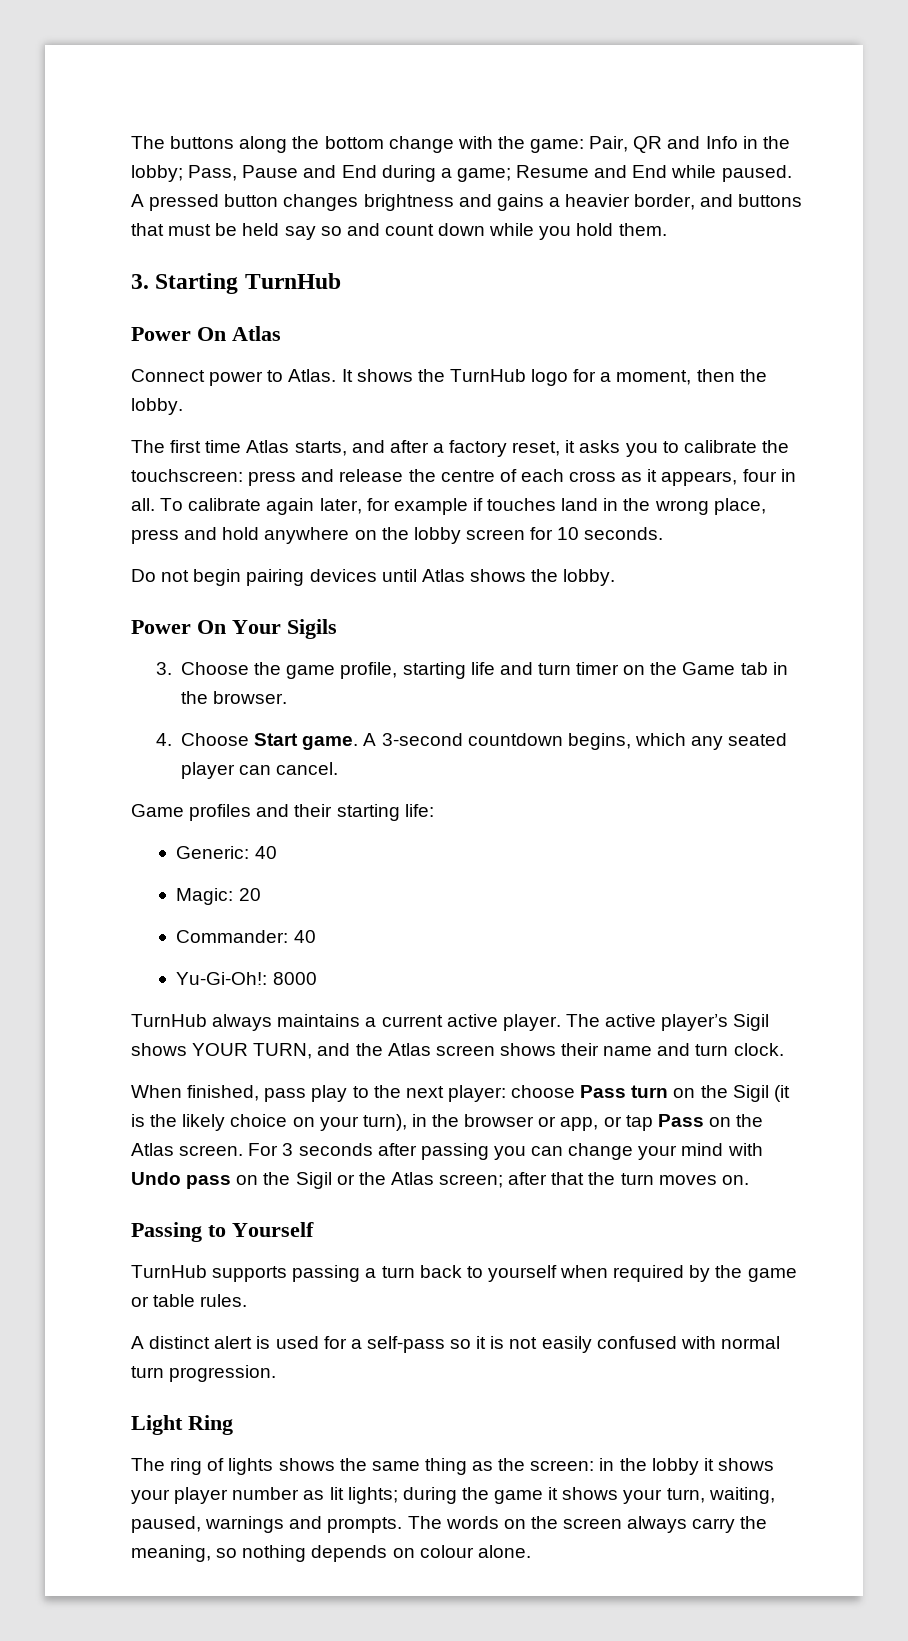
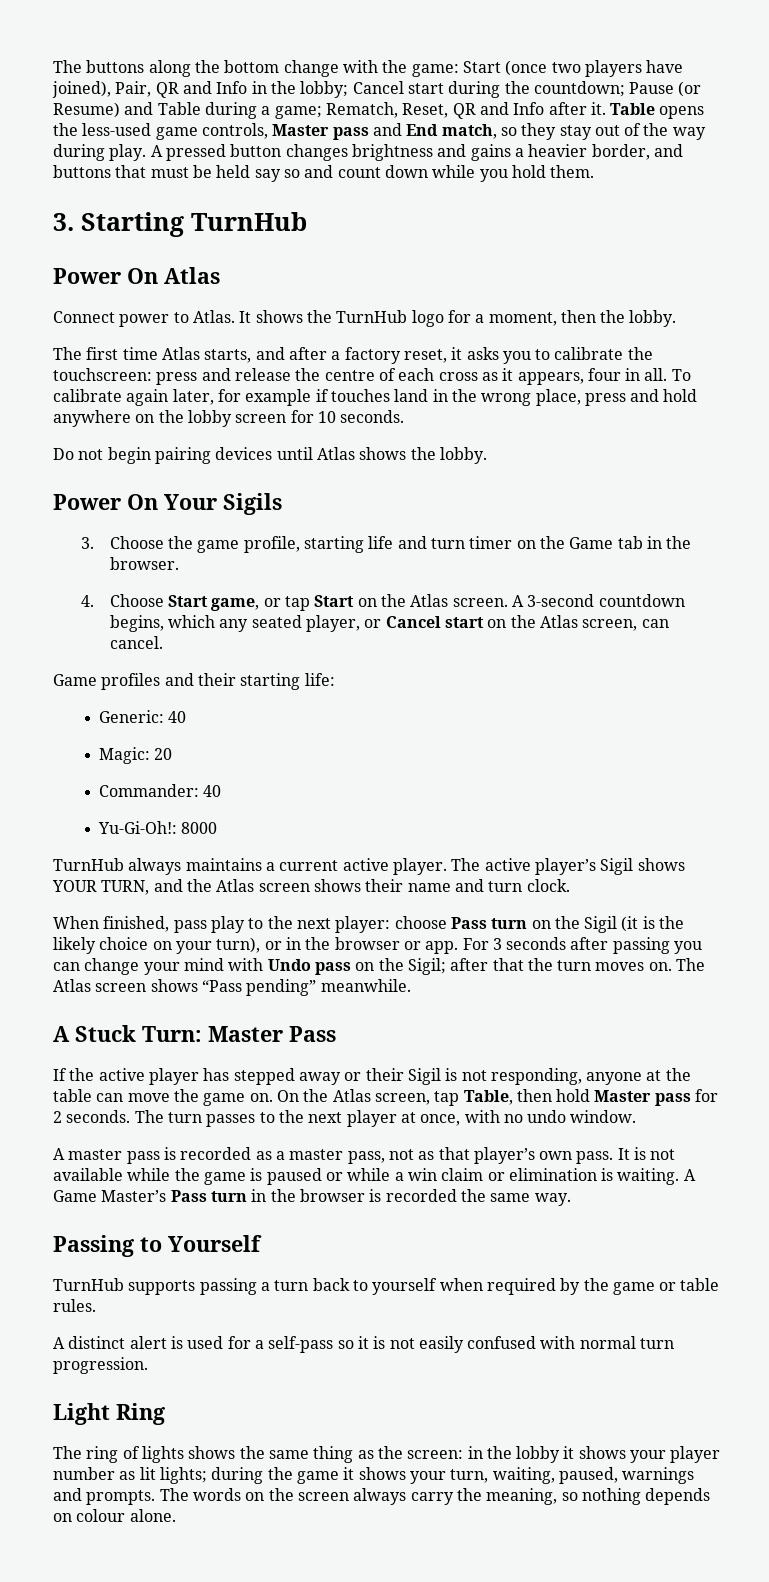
(585, 146) none -> [462,60,684,77] [52,81,111,98] Start (once two players have joined),
[188,165,792,182] Pass, Pause and End during a game; Resume and End while paused. -> [352,81,702,98] [53,102,705,119] [53,123,706,140] [53,144,147,161] Cancel start during the countdown; Pause (or Resume) and Table during a game; Rematch, Reset, QR and Info after it. Table opens the less-used game controls, Master pass and End match, so they stay out of the way during play.
[302,736,359,750] game. -> [211,594,508,611] game, or tap Start on the Atlas screen.
[181,762,236,779] player -> [305,615,638,632] player, or Cancel start on the Atlas screen,
(407, 1122) none -> [264,941,282,950] or
[560,1114,764,1131] [131,1143,244,1156] app, or tap Pass on the Atlas screen. -> [425,941,459,954] app.
[295,1172,504,1189] Sigil or the Atlas screen; -> [407,958,446,975] Sigil;
(749, 1180) none -> [676,958,706,971] [53,979,411,996] [53,1025,336,1042] [53,1068,691,1085] [53,1089,719,1106] [53,1110,637,1127] [53,1147,676,1164] [53,1168,696,1185] [53,1189,571,1206] The Atlas screen shows “Pass pending” meanwhile. // A Stuck Turn: Master Pass // If the active player has stepped away or their Sigil is not responding, anyone at the table can move the game on. On the Atlas screen, tap Table, then hold Master pass for 2 seconds. The turn passes to the next player at once, with no undo window. // A master pass is recorded as a master pass, not as that player’s own pass. It is not available while the game is paused or while a win claim or elimination is waiting. A Game Master’s Pass turn in the browser is recorded the same way.

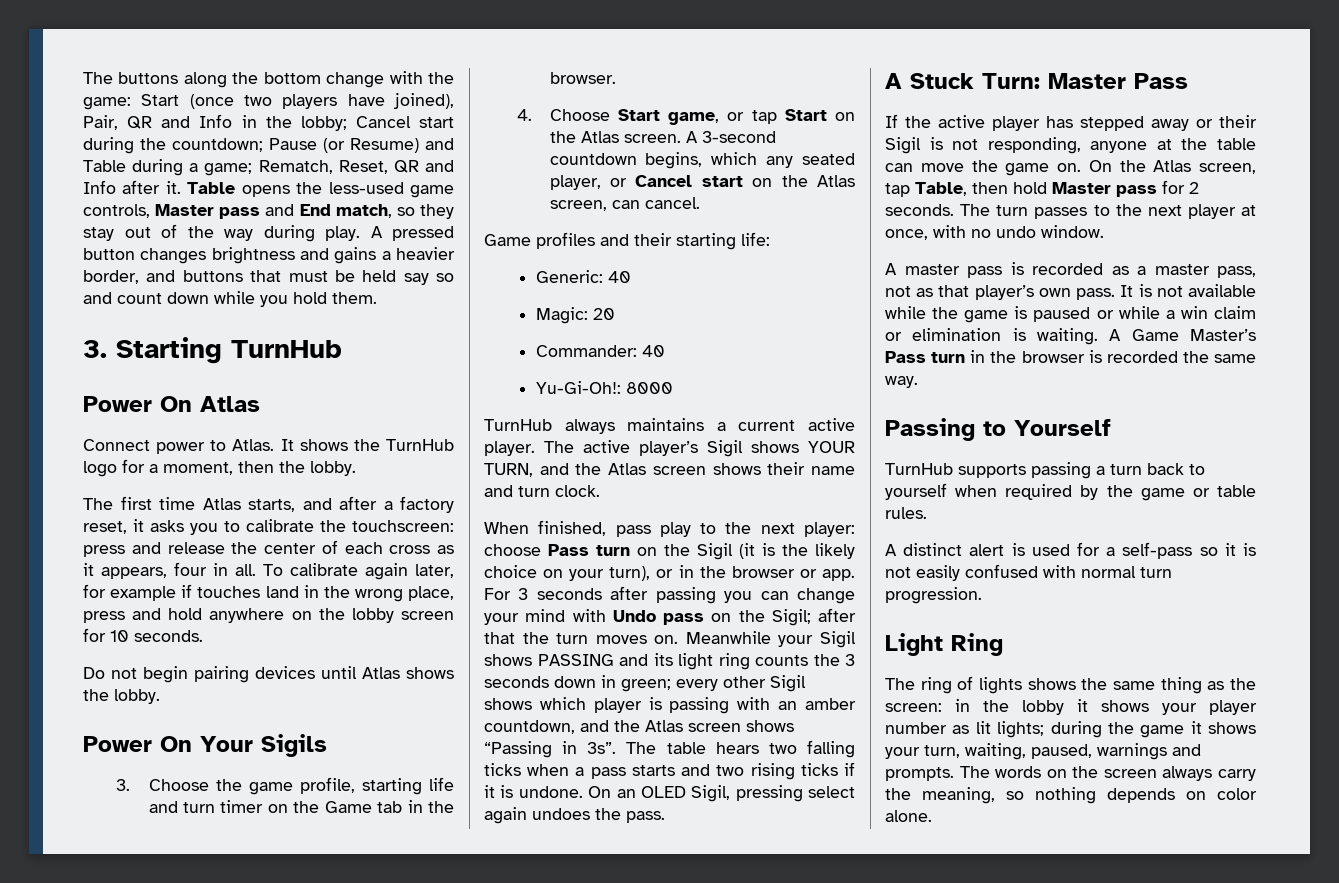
[324,370,375,381] centre -> [264,543,316,554] center
[676,958,706,971] [53,979,411,996] The Atlas screen shows “Pass pending” meanwhile. -> [685,631,856,648] [484,653,855,670] [484,675,806,692] [484,697,856,714] [484,720,794,734] [484,740,855,758] [484,762,855,780] [484,785,855,802] [484,807,665,824] Meanwhile your Sigil shows PASSING and its light ring counts the 3 seconds down in green; every other Sigil shows which player is passing with an amber countdown, and the Atlas screen shows “Passing in 3s”. The table hears two falling ticks when a pass starts and two rising ticks if it is undone. On an OLED Sigil, pressing select again undoes the pass.
[76,1509,126,1522] colour -> [1217,788,1257,800] color

